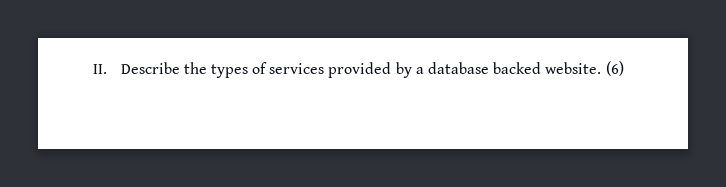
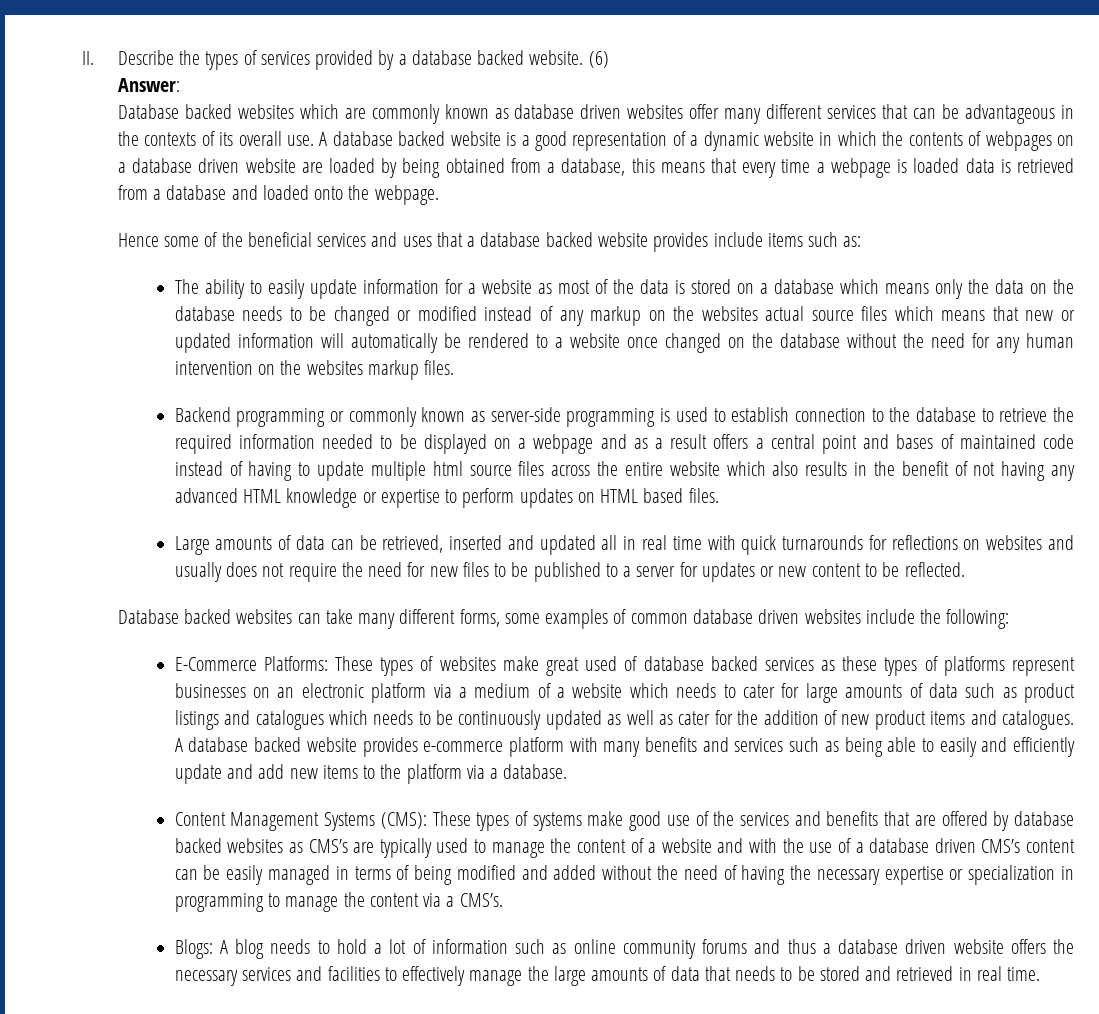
(624, 68) none -> [117,78,180,92] [117,104,1074,124] [117,131,1075,151] [117,158,1074,178] [117,185,439,205] [117,232,862,252] [174,279,1074,299] [174,306,1075,326] [174,333,1075,353] [174,360,455,380] [174,407,1074,427] [174,434,1074,454] [174,461,1075,481] [174,488,719,508] [174,535,1074,555] [174,562,965,582] [117,609,1010,629] [174,656,1075,676] [174,683,1076,703] [174,710,1075,730] [174,737,1075,757] [174,764,568,784] [174,811,1074,831] [174,838,1075,858] [174,865,1074,885] [174,892,503,912] [174,939,1075,959] [174,966,1041,986] // Answer: // Database backed websites which are commonly known as database driven websites offer many different services that can be advantageous in the contexts of its overall use. A database backed website is a good representation of a dynamic website in which the contents of webpages on a database driven website are loaded by being obtained from a database, this means that every time a webpage is loaded data is retrieved from a database and loaded onto the webpage. // Hence some of the beneficial services and uses that a database backed website provides include items such as: // The ability to easily update information for a website as most of the data is stored on a database which means only the data on the database needs to be changed or modified instead of any markup on the websites actual source files which means that new or updated information will automatically be rendered to a website once changed on the database without the need for any human intervention on the websites markup files. // Backend programming or commonly known as server-side programming is used to establish connection to the database to retrieve the required information needed to be displayed on a webpage and as a result offers a central point and bases of maintained code instead of having to update multiple html source files across the entire website which also results in the benefit of not having any advanced HTML knowledge or expertise to perform updates on HTML based files. // Large amounts of data can be retrieved, inserted and updated all in real time with quick turnarounds for reflections on websites and usually does not require the need for new files to be published to a server for updates or new content to be reflected. // Database backed websites can take many different forms, some examples of common database driven websites include the following: // E-Commerce Platforms: These types of websites make great used of database backed services as these types of platforms represent businesses on an electronic platform via a medium of a website which needs to cater for large amounts of data such as product listings and catalogues which needs to be continuously updated as well as cater for the addition of new product items and catalogues. A database backed website provides e-commerce platform with many benefits and services such as being able to easily and efficiently update and add new items to the platform via a database. // Content Management Systems (CMS): These types of systems make good use of the services and benefits that are offered by database backed websites as CMS’s are typically used to manage the content of a website and with the use of a database driven CMS’s content can be easily managed in terms of being modified and added without the need of having the necessary expertise or specialization in programming to manage the content via a CMS’s. // Blogs: A blog needs to hold a lot of information such as online community forums and thus a database driven website offers the necessary services and facilities to effectively manage the large amounts of data that needs to be stored and retrieved in real time.

